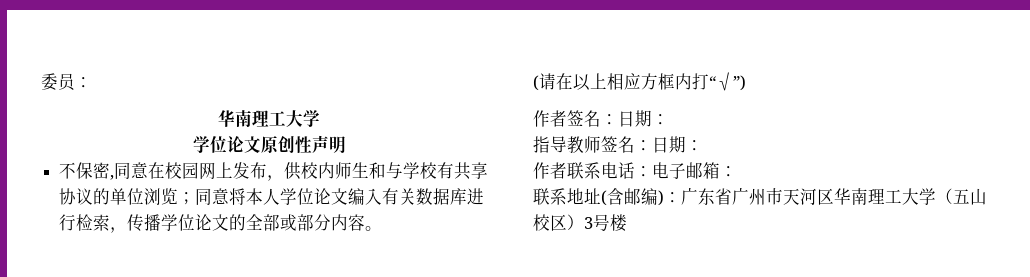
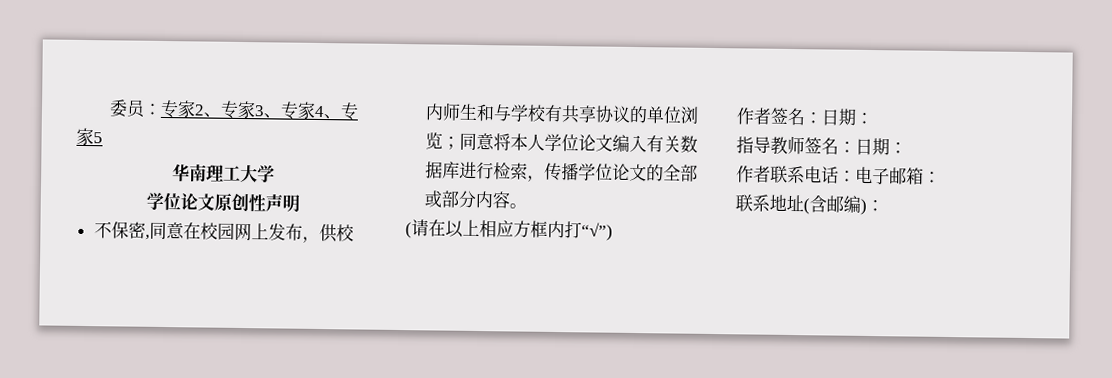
(92, 82) none -> [159,99,359,121] [76,127,103,147] 专家2、专家3、专家4、专家5
[681,188,987,205] [533,214,627,232] 广东省广州市天河区华南理工大学（五山校区）3号楼 -> (884, 205) none

